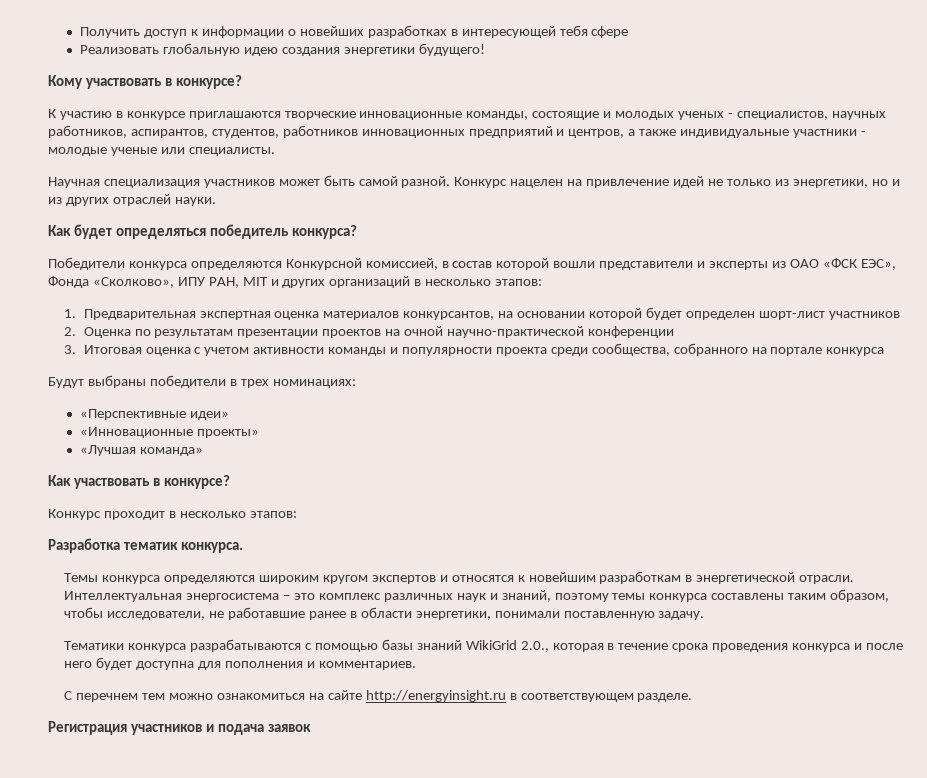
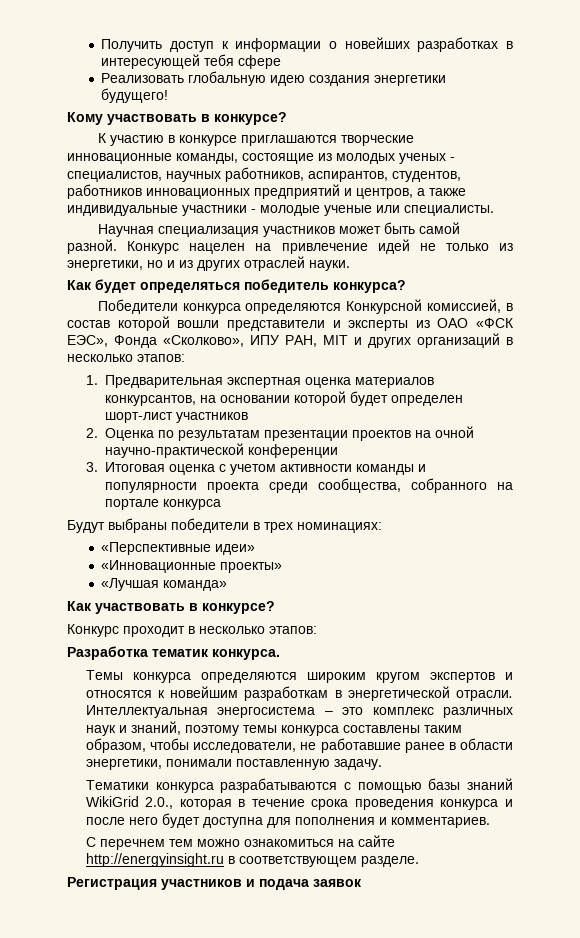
[603,111,612,118] и -> [318,153,332,161] из

